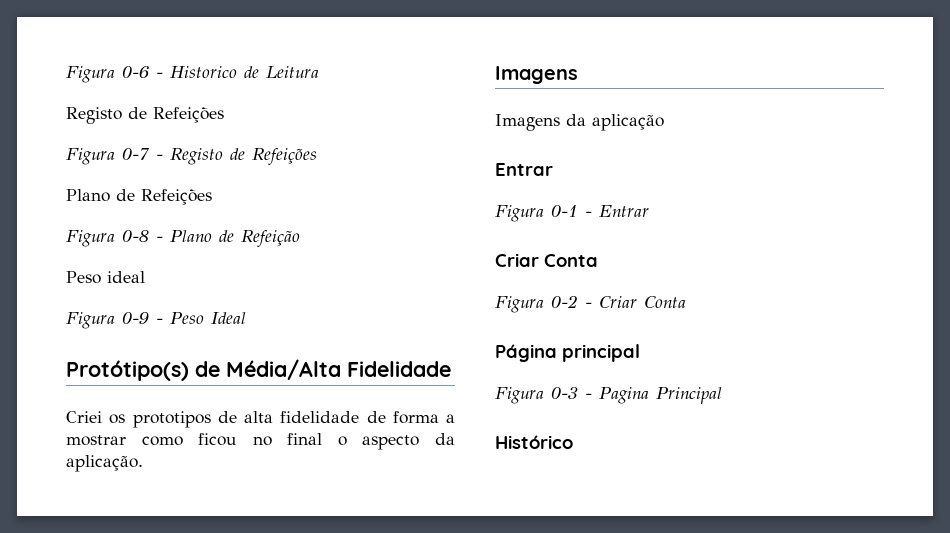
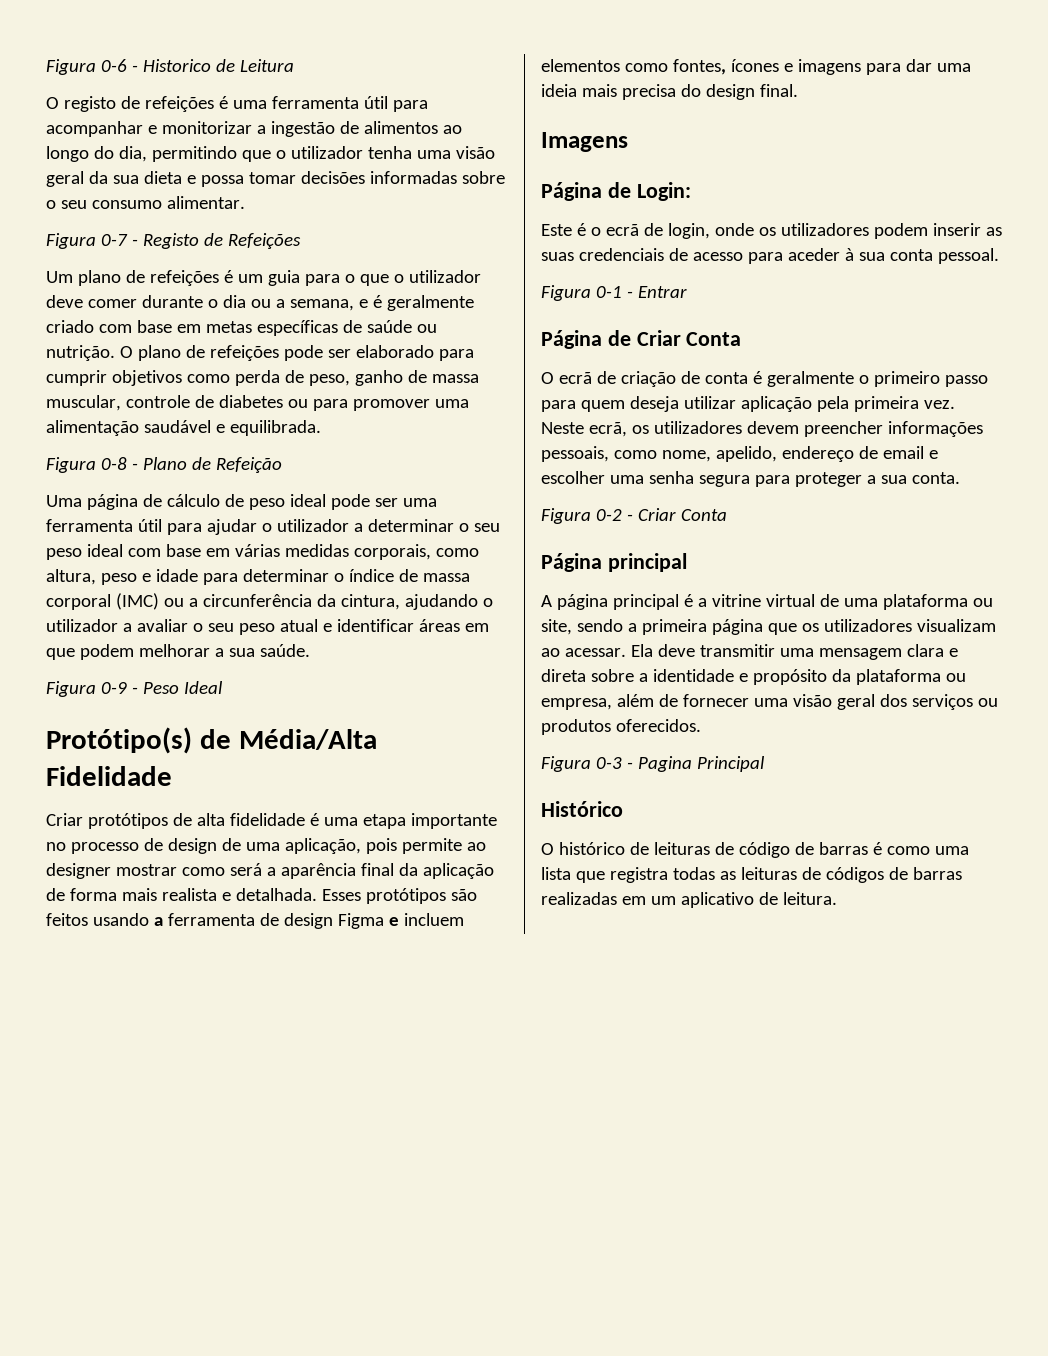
[66,107,224,124] Registo de Refeições -> [46,96,428,112] [46,121,462,137] [46,146,495,162] [46,171,505,187] [46,196,245,209] O registo de refeições é uma ferramenta útil para acompanhar e monitorizar a ingestão de alimentos ao longo do dia, permitindo que o utilizador tenha uma visão geral da sua dieta e possa tomar decisões informadas sobre o seu consumo alimentar.
[66,189,212,205] Plano de Refeições -> [46,270,481,286] [46,295,474,311] [46,320,437,336] [46,345,474,361] [46,370,479,386] [46,395,469,411] [46,420,321,436] Um plano de refeições é um guia para o que o utilizador deve comer durante o dia ou a semana, e é geralmente criado com base em metas específicas de saúde ou nutrição. O plano de refeições pode ser elaborado para cumprir objetivos como perda de peso, ganho de massa muscular, controle de diabetes ou para promover uma alimentação saudável e equilibrada.
[66,271,145,284] Peso ideal -> [46,494,437,510] [46,519,500,535] [46,544,479,560] [46,569,470,585] [46,593,493,610] [46,619,489,635] [46,644,310,660] Uma página de cálculo de peso ideal pode ser uma ferramenta útil para ajudar o utilizador a determinar o seu peso ideal com base em várias medidas corporais, como altura, peso e idade para determinar o índice de massa corporal (IMC) ou a circunferência da cintura, ajudando o utilizador a avaliar o seu peso atual e identificar áreas em que podem melhorar a sua saúde.
[66,411,455,428] [66,433,455,450] [66,455,143,472] [495,66,578,84] [495,114,664,131] [495,163,553,176] Criei os prototipos de alta fidelidade de forma a mostrar como ficou no final o aspecto da aplicação. // Imagens // Imagens da aplicação // Entrar -> [46,813,497,829] [46,838,486,854] [46,863,494,879] [46,888,477,904] [46,913,464,929] [541,59,971,75] [541,84,798,100] [541,132,628,152] [541,182,691,201] [541,223,1002,239] [541,248,999,264] Criar protótipos de alta fidelidade é uma etapa importante no processo de design de uma aplicação, pois permite ao designer mostrar como será a aparência final da aplicação de forma mais realista e detalhada. Esses protótipos são feitos usando a ferramenta de design Figma e incluem elementos como fontes, ícones e imagens para dar uma ideia mais precisa do design final. // Imagens // Página de Login: // Este é o ecrã de login, onde os utilizadores podem inserir as suas credenciais de acesso para aceder à sua conta pessoal.
[495,253,598,267] Criar Conta -> [541,330,742,349] [541,371,988,387] [541,396,955,412] [541,421,983,437] [541,446,938,462] [541,471,960,487] Página de Criar Conta // O ecrã de criação de conta é geralmente o primeiro passo para quem deseja utilizar aplicação pela primeira vez. Neste ecrã, os utilizadores devem preencher informações pessoais, como nome, apelido, endereço de email e escolher uma senha segura para proteger a sua conta.
(640, 353) none -> [541,594,993,610] [541,619,996,635] [541,644,958,660] [541,669,966,685] [541,694,998,710] [541,719,701,735] // A página principal é a vitrine virtual de uma plataforma ou site, sendo a primeira página que os utilizadores visualizam ao acessar. Ela deve transmitir uma mensagem clara e direta sobre a identidade e propósito da plataforma ou empresa, além de fornecer uma visão geral dos serviços ou produtos oferecidos.
(573, 442) none -> [541,842,969,858] [541,867,962,883] [541,892,837,908] // O histórico de leituras de código de barras é como uma lista que registra todas as leituras de códigos de barras realizadas em um aplicativo de leitura.

